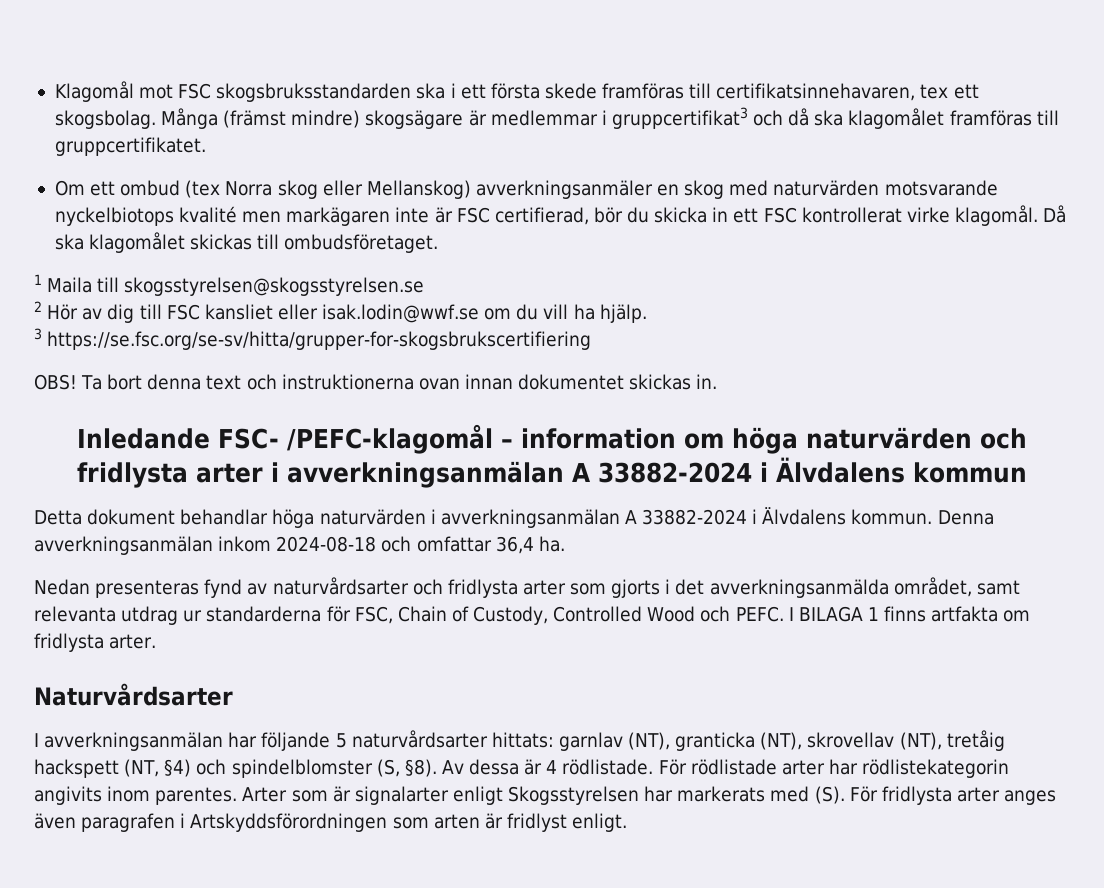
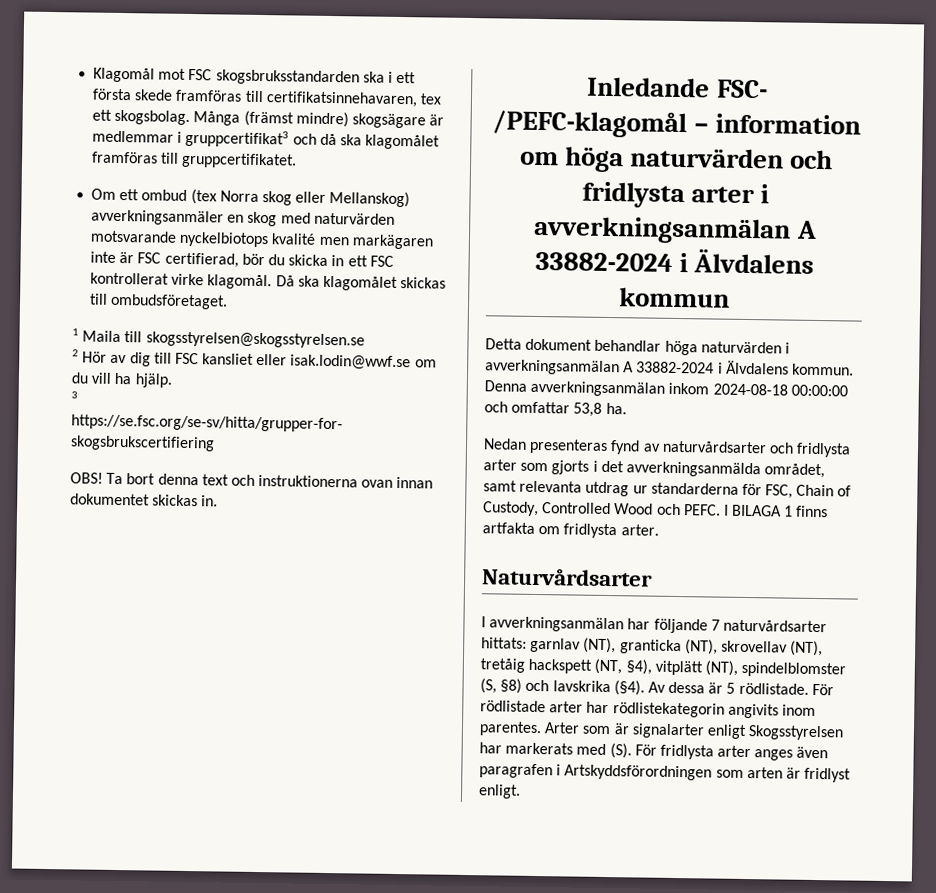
(377, 544) none -> [790,384,848,397] 00:00:00
[495,536,534,554] 36,4 -> [573,402,603,417] 53,8
[335,733,347,748] 5 -> [710,619,720,631] 7
[164,759,437,778] §4) och spindelblomster (S, §8). -> [625,659,847,678] [480,678,645,696] §4), vitplätt (NT), spindelblomster (S, §8) och lavskrika (§4).
[546,760,558,774] 4 -> [726,682,736,694] 5

